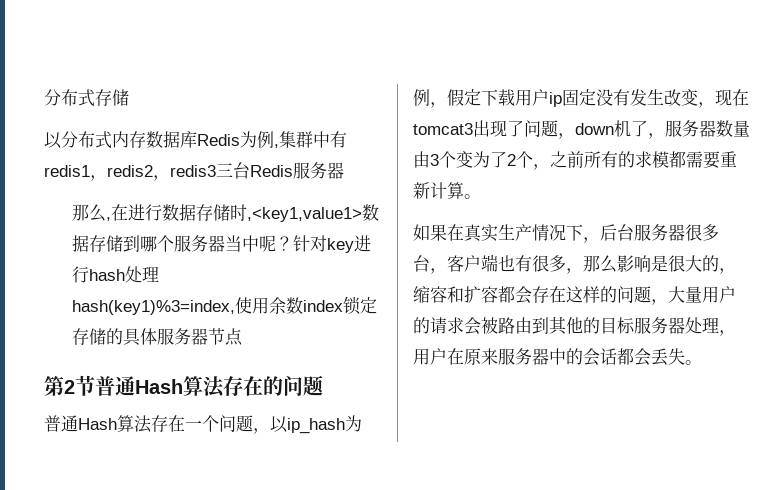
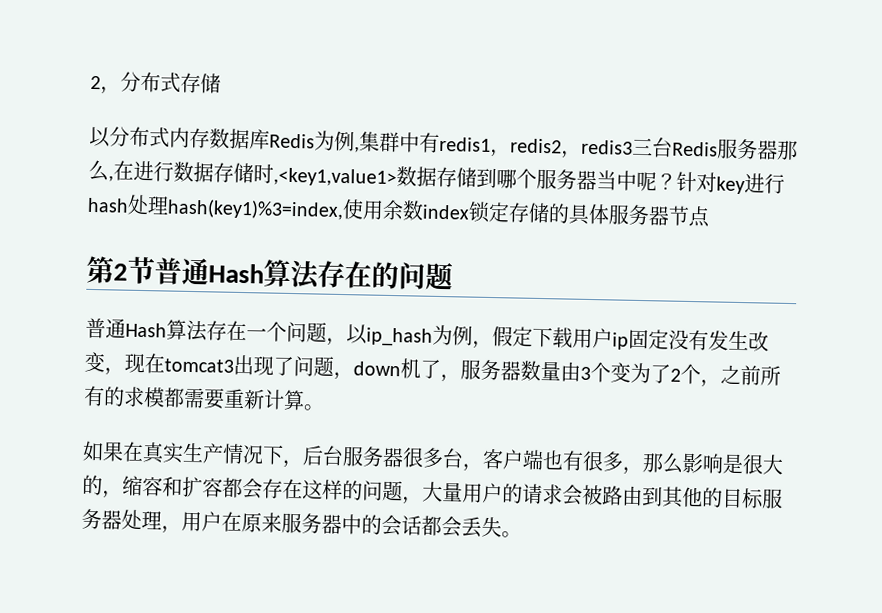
(44, 97) none -> [90,75,121,95] 2，
(344, 170) // -> (778, 150) none
(159, 274) // -> (169, 205) none

